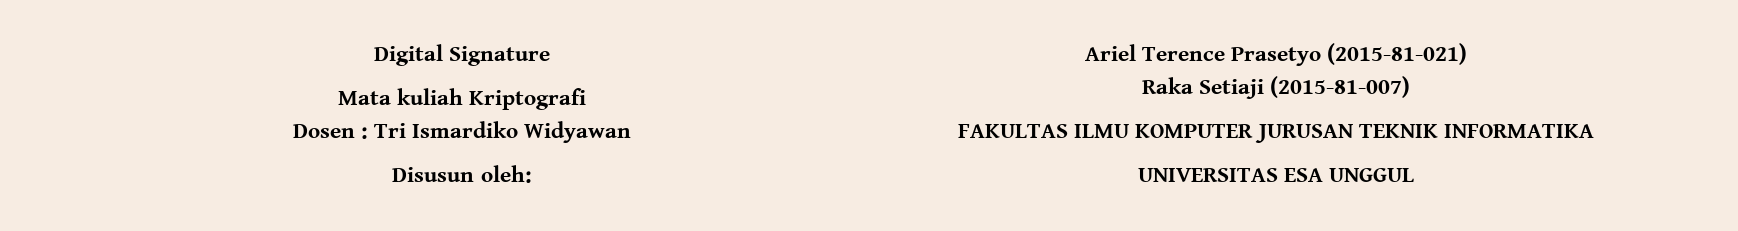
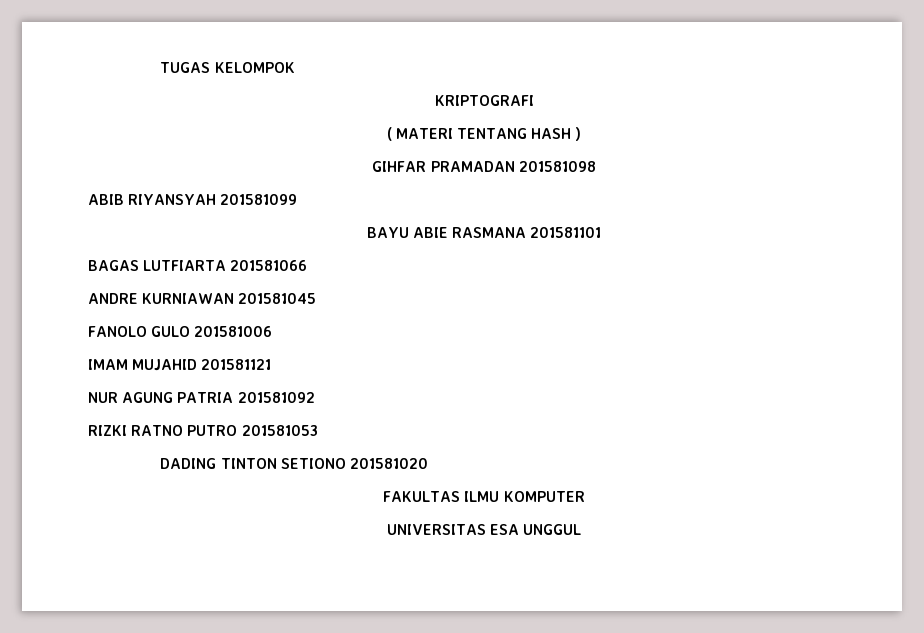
[373,44,551,66] [337,88,587,110] [292,121,632,143] [392,165,532,183] [1084,43,1468,66] [1141,76,1411,99] Digital Signature // Mata kuliah Kriptografi // Dosen : Tri Ismardiko Widyawan // Disusun oleh: // Ariel Terence Prasetyo (2015-81-021) // Raka Setiaji (2015-81-007) -> [160,62,295,73] [434,95,534,106] [386,127,582,141] [372,161,596,172] [88,194,298,205] [366,227,602,238] [88,260,308,271] [88,293,317,304] [88,326,273,337] [88,359,272,371] [88,392,315,403] [88,425,318,436] [160,458,428,469] TUGAS KELOMPOK // KRIPTOGRAFI // ( MATERI TENTANG HASH ) // GIHFAR PRAMADAN 201581098 // ABIB RIYANSYAH 201581099 // BAYU ABIE RASMANA 201581101 // BAGAS LUTFIARTA 201581066 // ANDRE KURNIAWAN 201581045 // FANOLO GULO 201581006 // IMAM MUJAHID 201581121 // NUR AGUNG PATRIA 201581092 // RIZKI RATNO PUTRO 201581053 // DADING TINTON SETIONO 201581020
[1254,124,1594,143] JURUSAN TEKNIK INFORMATIKA -> (585, 496) none

